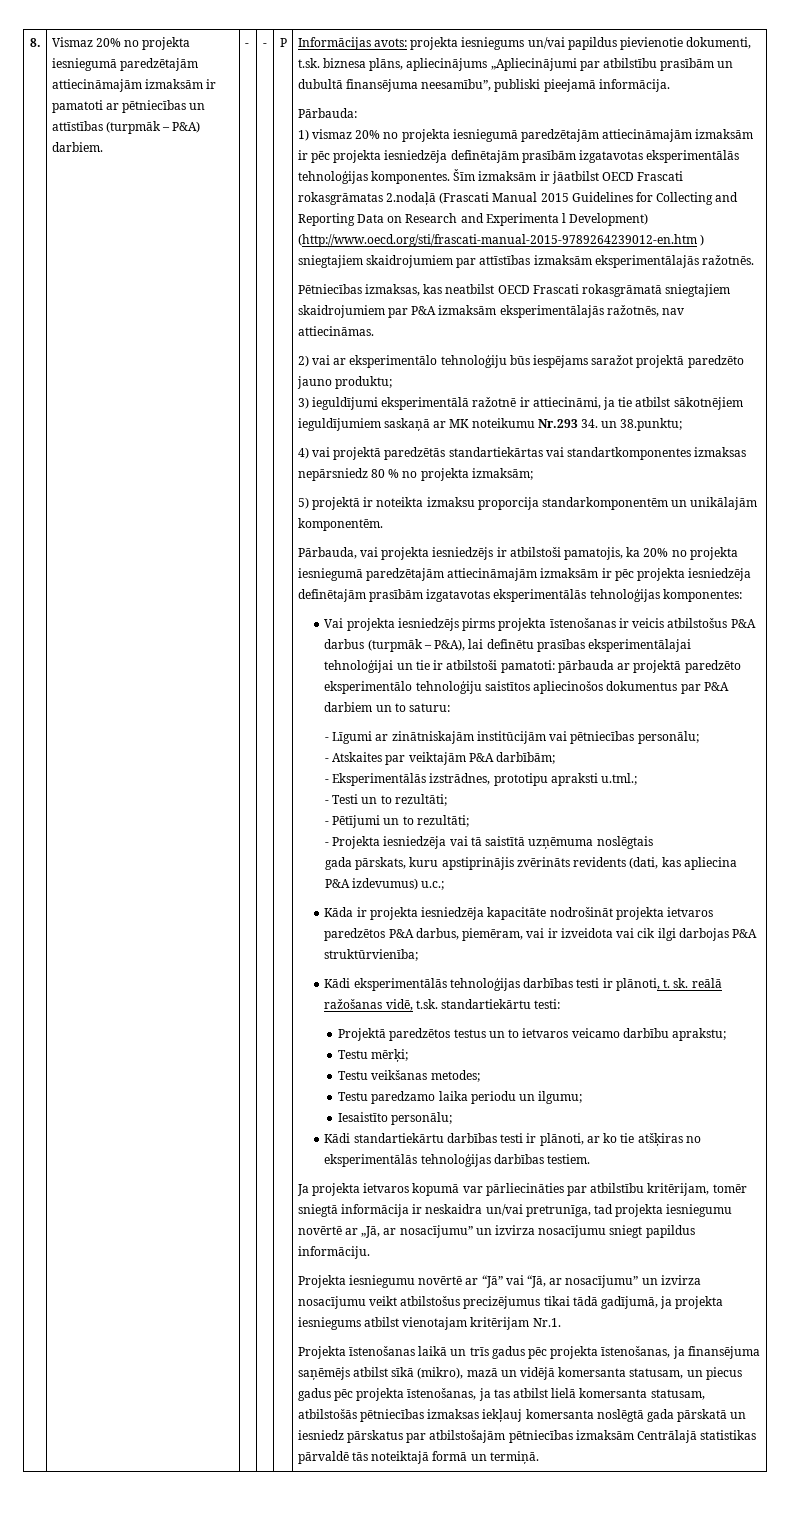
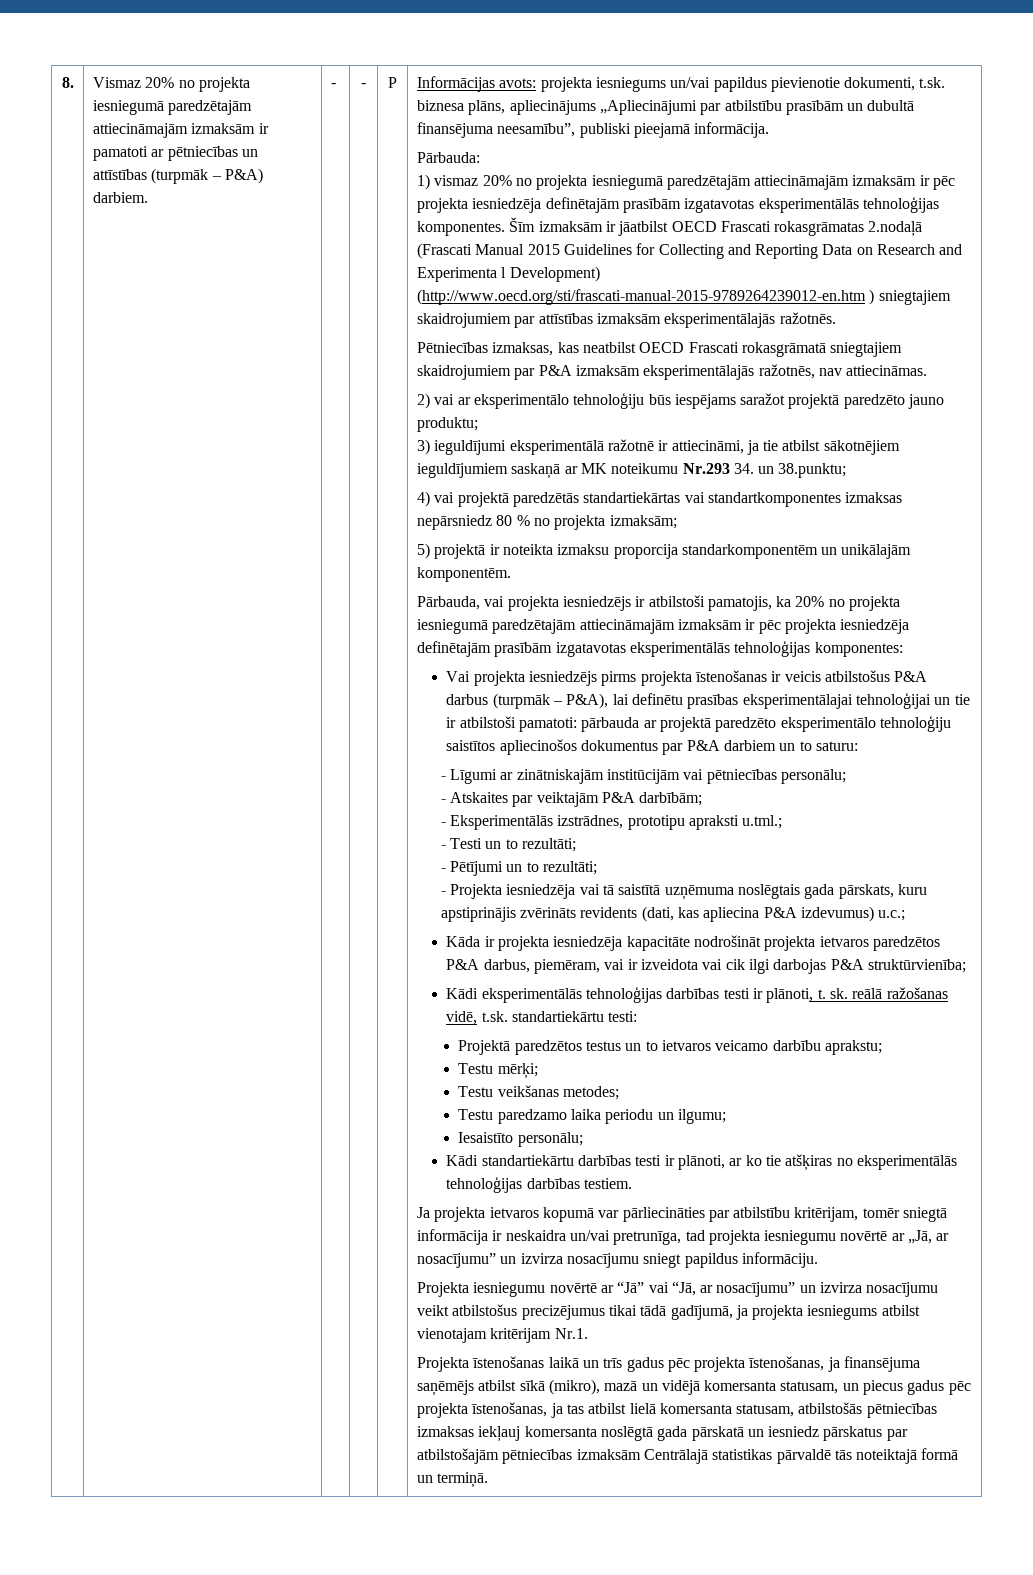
(653, 842) // -> (800, 891) none

